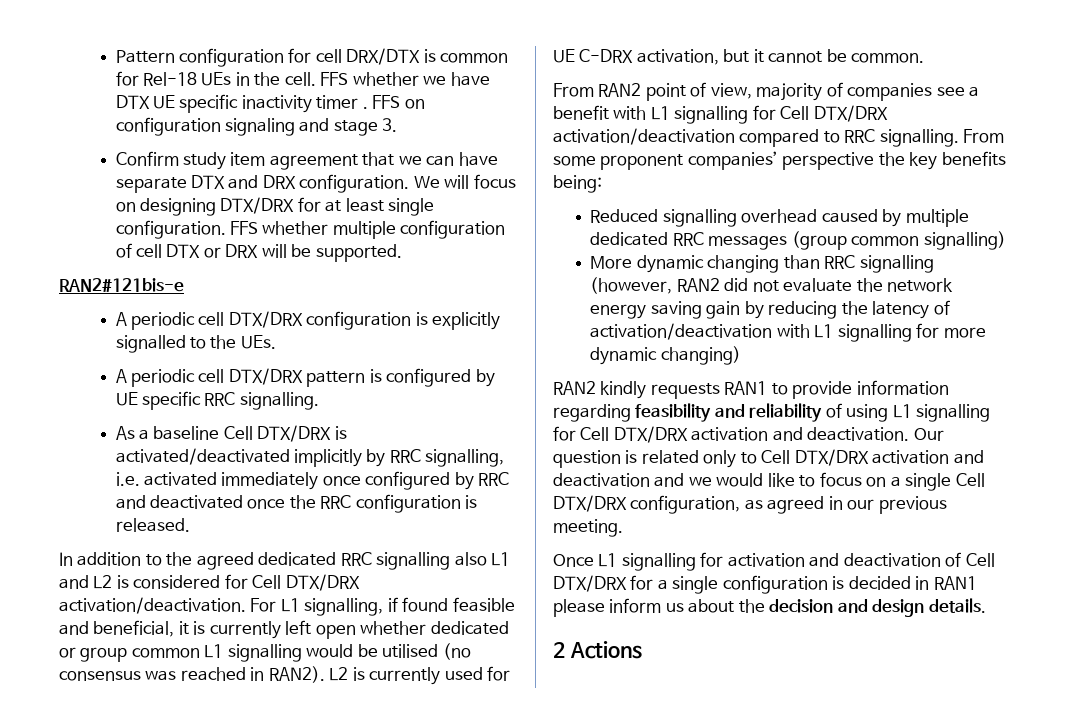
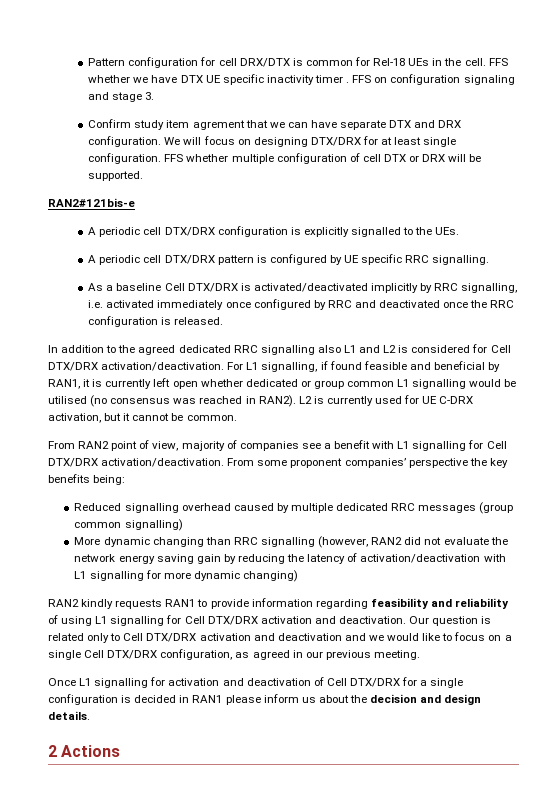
[269,154,358,170] agreement -> [192,120,245,130] agrement
[93,620,175,637] beneficial, -> [433,361,501,372] [48,379,80,389] beneficial by RAN1,
[553,128,959,147] activation/deactivation compared to RRC signalling. -> [101,458,225,467] activation/deactivation.

